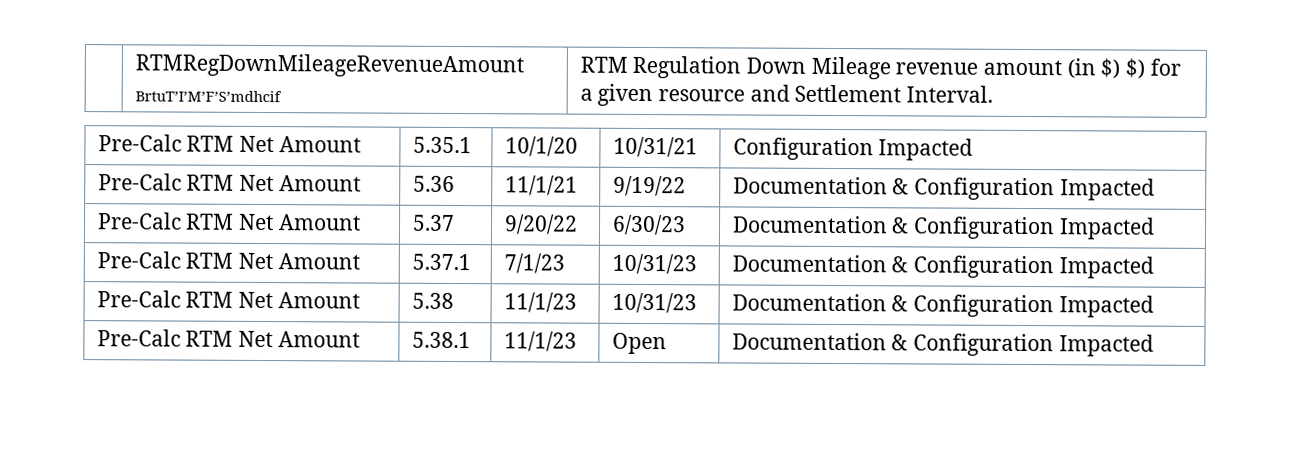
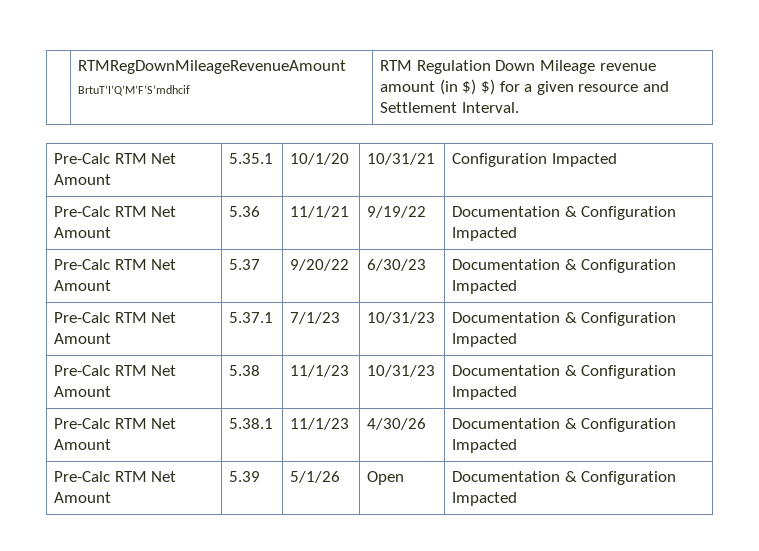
[134,90,282,103] BrtuT’I’M’F’S’mdhcif -> [78,85,191,96] BrtuT’I’Q’M’F’S’mdhcif
(577, 341) none -> [367,418,427,430] [452,418,677,432] [452,439,518,453] [54,471,177,482] [54,492,112,503] [229,471,261,482] [290,471,341,483] | 4/30/26 | Documentation & Configuration Impacted // Pre-Calc RTM Net Amount | 5.39 | 5/1/26

